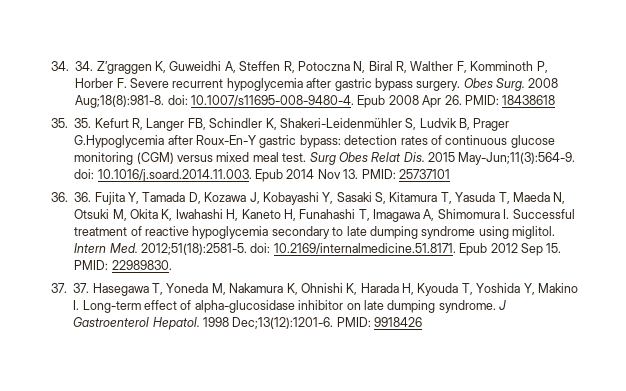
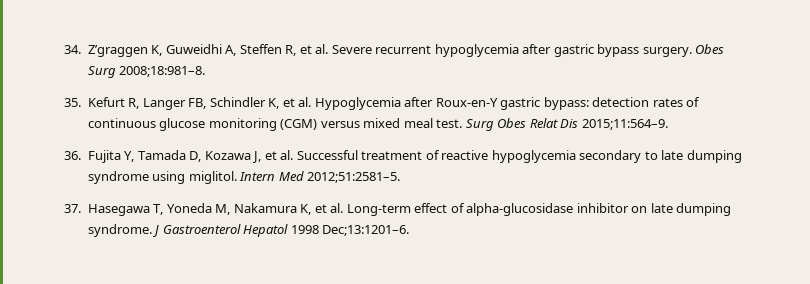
[51,61,94,71] 34. 34. -> [64,45,81,54] 34.
[297,61,548,73] [75,78,127,88] Potoczna N, Biral R, Walther F, Komminoth P, Horber F. -> [299,44,329,54] et al.
[496,78,559,91] [75,95,556,108] [51,118,92,128] Surg. 2008 Aug;18(8):981-8. doi: 10.1007/s11695-008-9480-4. Epub 2008 Apr 26. PMID: 18438618 // 35. 35. -> [87,66,206,78] [64,98,81,107] Surg 2008;18:981–8. // 35.
[279,118,510,131] [74,135,256,148] Shakeri-Leidenmühler S, Ludvik B, Prager G.Hypoglycemia after Roux-En-Y -> [282,97,498,110] et al. Hypoglycemia after Roux-en-Y
[403,152,576,165] [74,169,450,182] [51,192,92,202] Dis. 2015 May-Jun;11(3):564-9. doi: 10.1016/j.soard.2014.11.003. Epub 2014 Nov 13. PMID: 25737101 // 36. 36. -> [560,119,668,130] [64,151,81,160] Dis 2015;11:564–9. // 36.
[262,192,566,205] [74,209,510,222] Kobayashi Y, Sasaki S, Kitamura T, Yasuda T, Maeda N, Otsuki M, Okita K, Iwahashi H, Kaneto H, Funahashi T, Imagawa A, Shimomura I. -> [264,150,294,160] et al.
[109,243,562,256] [74,260,172,270] [51,283,90,293] Med. 2012;51(18):2581-5. doi: 10.2169/internalmedicine.51.8171. Epub 2012 Sep 15. PMID: 22989830. // 37. 37. -> [278,171,401,183] [64,204,81,213] Med 2012;51:2581–5. // 37.
[300,283,578,296] [73,300,80,310] Ohnishi K, Harada H, Kyouda T, Yoshida Y, Makino I. -> [314,203,344,213] et al.
[152,317,423,330] Hepatol. 1998 Dec;13(12):1201-6. PMID: 9918426 -> [243,224,410,237] Hepatol 1998 Dec;13:1201–6.

